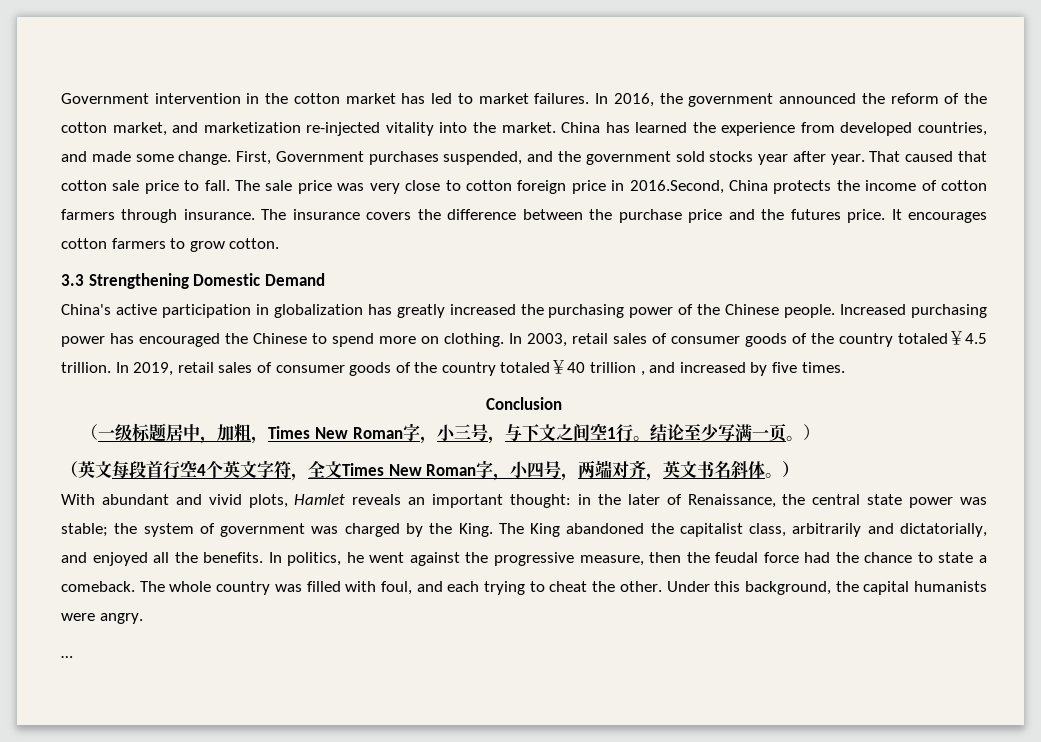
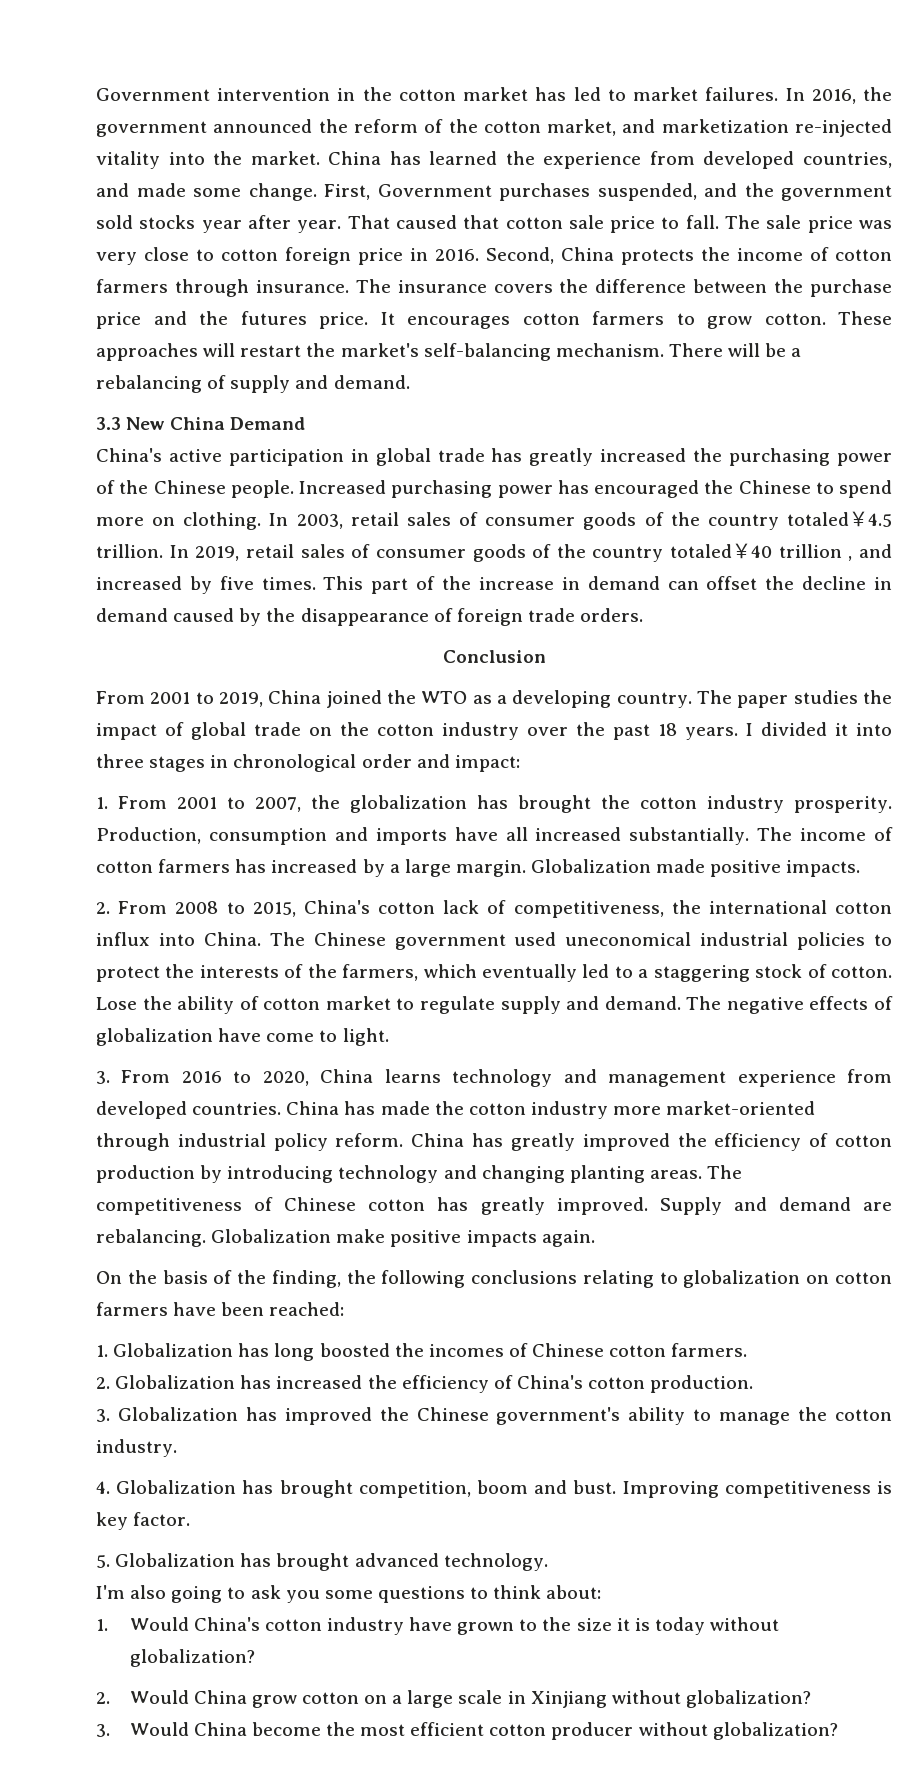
[629,180,724,194] 2016.Second, -> [435,247,554,264] 2016. Second,
(280, 243) none -> [838,311,892,325] [96,343,802,361] [96,375,410,393] These approaches will restart the market's self-balancing mechanism. There will be a rebalancing of supply and demand.
[88,273,261,289] Strengthening Domestic -> [126,417,226,430] New China
[273,304,363,318] globalization -> [375,448,485,466] global trade
[486,397,562,410] [81,423,820,444] [61,460,800,481] [61,494,988,508] [61,523,988,537] [61,552,987,566] [61,581,988,595] [61,613,143,624] [61,656,73,658] // Conclusion // （一级标题居中，加粗，Times New Roman字，小三号，与下文之间空1行。结论至少写满一页。） // （英文每段首行空4个英文字符，全文Times New Roman字，小四号，两端对齐，英文书名斜体。） // With abundant and vivid plots, Hamlet reveals an important thought: in the later of Renaissance, the central state power was stable; the system of government was charged by the King. The King abandoned the capitalist class, arbitrarily and dictatorially, and enjoyed all the benefits. In politics, he went against the progressive measure, then the feudal force had the chance to state a comeback. The whole country was filled with foul, and each trying to cheat the other. Under this background, the capital humanists were angry. // … -> [323,576,893,594] [96,608,644,626] [442,650,546,663] [96,690,893,708] [96,722,892,740] [96,754,520,772] [96,795,892,813] [96,827,893,845] [96,859,861,877] [96,900,892,918] [96,932,892,950] [96,964,893,982] [96,996,893,1014] [96,1028,389,1046] [96,1069,892,1087] [96,1101,816,1119] [96,1133,893,1151] [96,1165,743,1183] [96,1197,893,1215] [96,1229,595,1247] [96,1270,892,1288] [96,1302,345,1316] [96,1343,748,1361] [96,1375,754,1393] [96,1407,892,1425] [96,1439,177,1457] [96,1480,893,1498] [96,1512,191,1530] [96,1553,548,1571] [96,1585,602,1603] [96,1617,780,1635] [129,1649,255,1667] [96,1690,811,1708] [96,1722,838,1740] This part of the increase in demand can offset the decline in demand caused by the disappearance of foreign trade orders. // Conclusion // From 2001 to 2019, China joined the WTO as a developing country. The paper studies the impact of global trade on the cotton industry over the past 18 years. I divided it into three stages in chronological order and impact: // 1. From 2001 to 2007, the globalization has brought the cotton industry prosperity. Production, consumption and imports have all increased substantially. The income of cotton farmers has increased by a large margin. Globalization made positive impacts. // 2. From 2008 to 2015, China's cotton lack of competitiveness, the international cotton influx into China. The Chinese government used uneconomical industrial policies to protect the interests of the farmers, which eventually led to a staggering stock of cotton. Lose the ability of cotton market to regulate supply and demand. The negative effects of globalization have come to light. // 3. From 2016 to 2020, China learns technology and management experience from developed countries. China has made the cotton industry more market-oriented through industrial policy reform. China has greatly improved the efficiency of cotton production by introducing technology and changing planting areas. The competitiveness of Chinese cotton has greatly improved. Supply and demand are rebalancing. Globalization make positive impacts again. // On the basis of the finding, the following conclusions relating to globalization on cotton farmers have been reached: // 1. Globalization has long boosted the incomes of Chinese cotton farmers. // 2. Globalization has increased the efficiency of China's cotton production. // 3. Globalization has improved the Chinese government's ability to manage the cotton industry. // 4. Globalization has brought competition, boom and bust. Improving competitiveness is key factor. // 5. Globalization has brought advanced technology. // I'm also going to ask you some questions to think about: // 1. Would China's cotton industry have grown to the size it is today without globalization? // 2. Would China grow cotton on a large scale in Xinjiang without globalization? // 3. Would China become the most efficient cotton producer without globalization?

